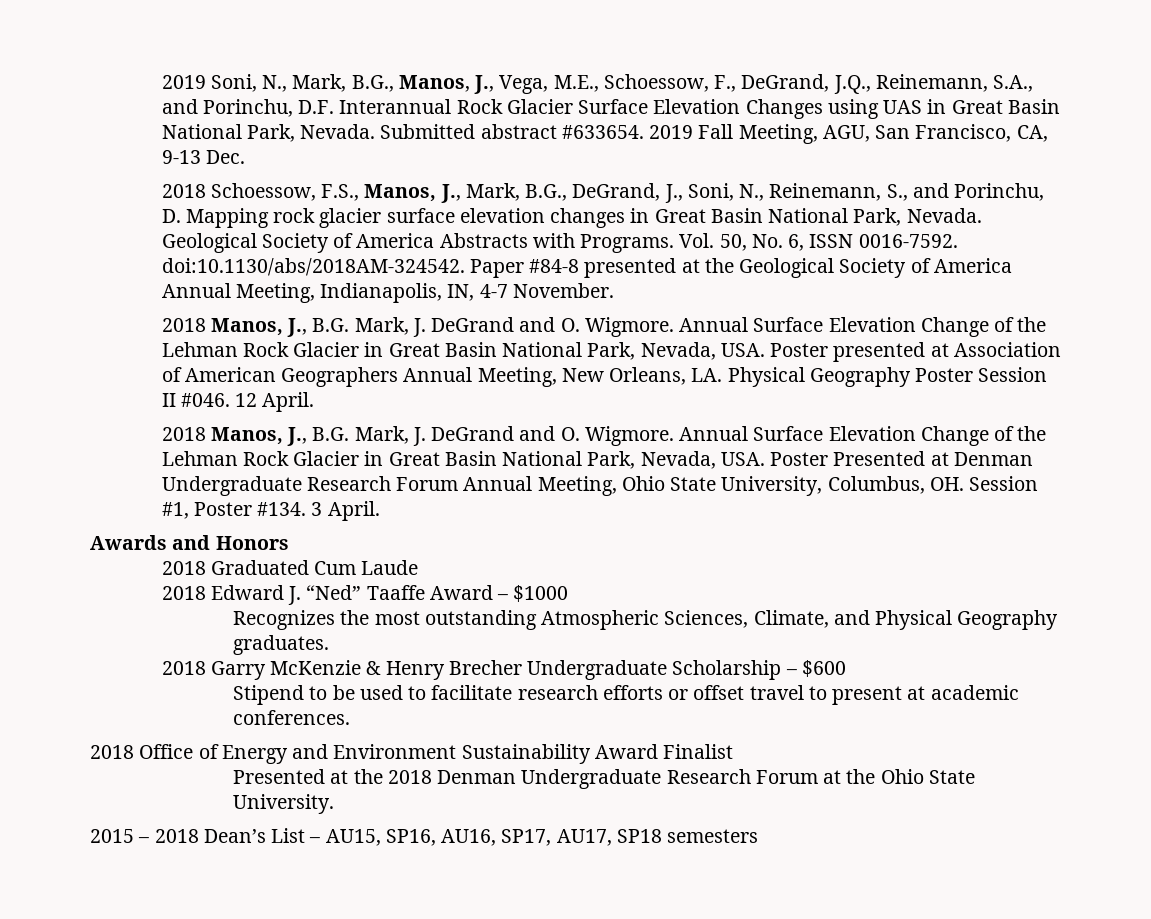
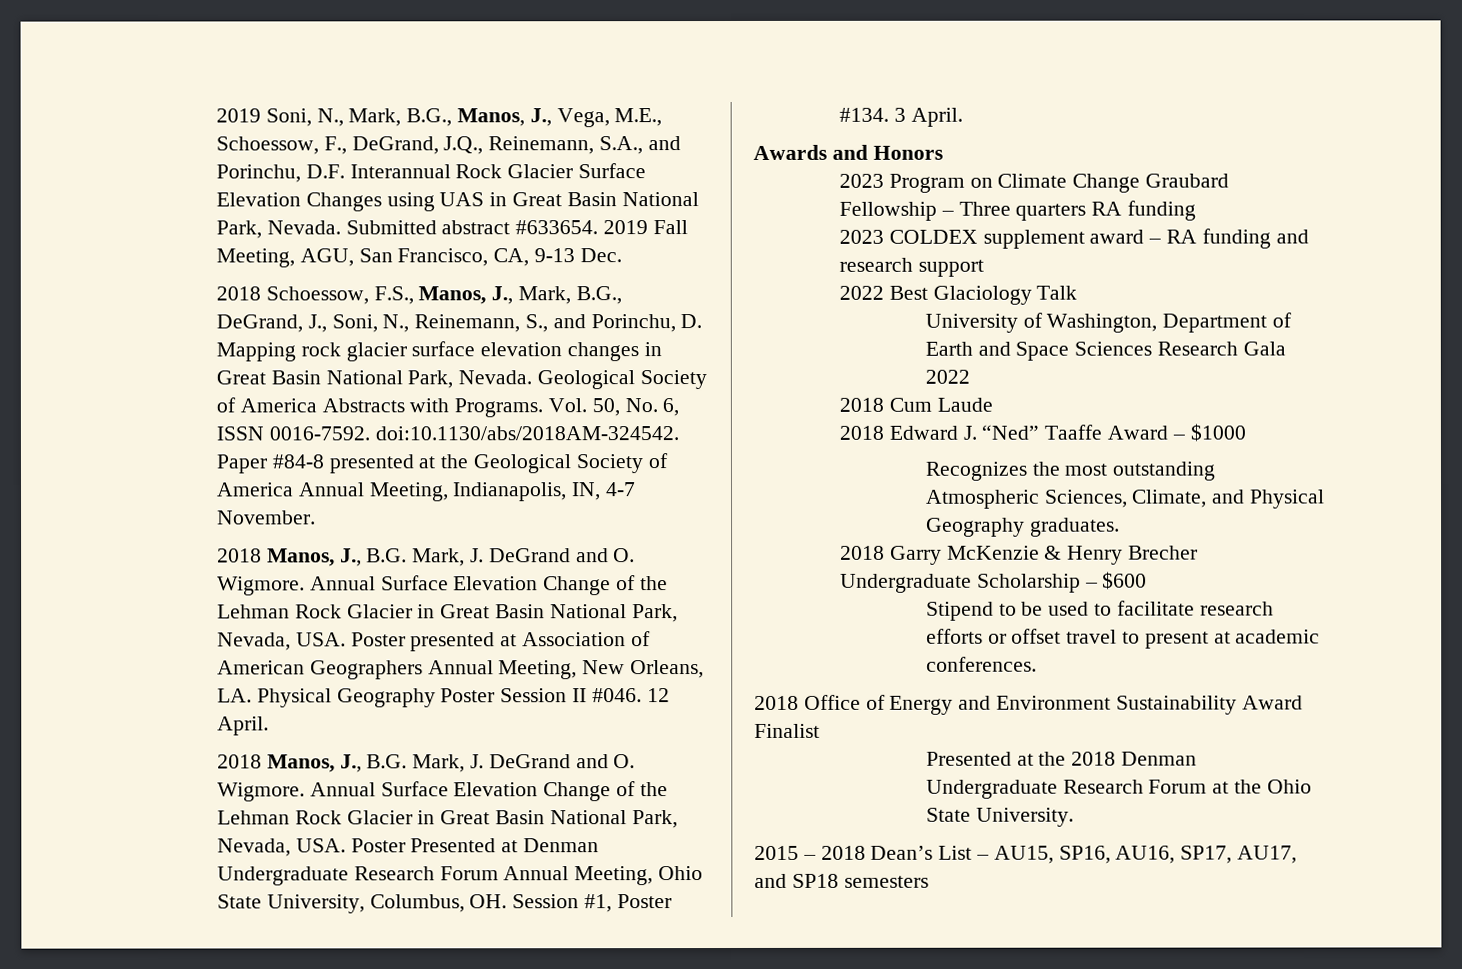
[161,560,309,575] // 2018 Graduated -> [838,173,1229,193] [838,200,1196,221] [838,228,1309,249] [838,257,984,277] [838,285,1078,305] [924,312,1293,333] [924,341,1286,361] [924,369,970,384] [838,397,884,412] // 2023 Program on Climate Change Graubard Fellowship – Three quarters RA funding // 2023 COLDEX supplement award – RA funding and research support // 2022 Best Glaciology Talk // University of Washington, Department of Earth and Space Sciences Research Gala 2022 // 2018
(612, 837) none -> [754,873,787,888] and

